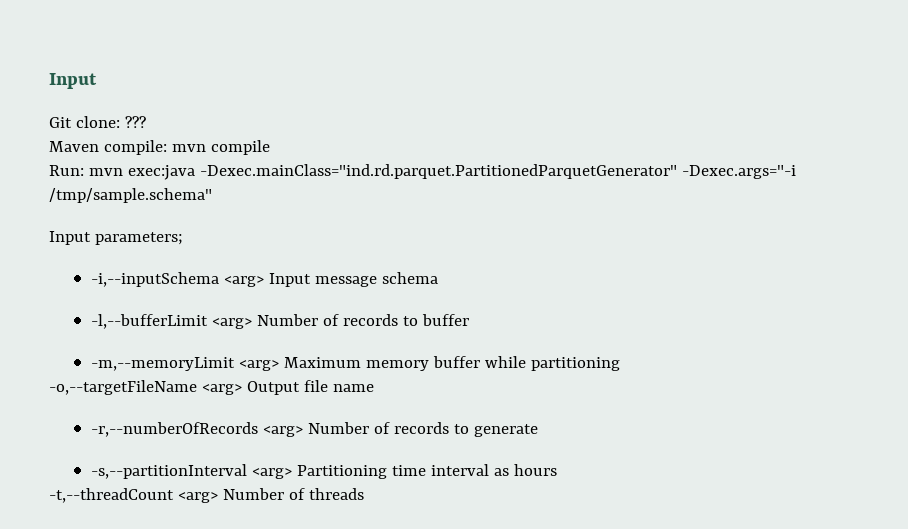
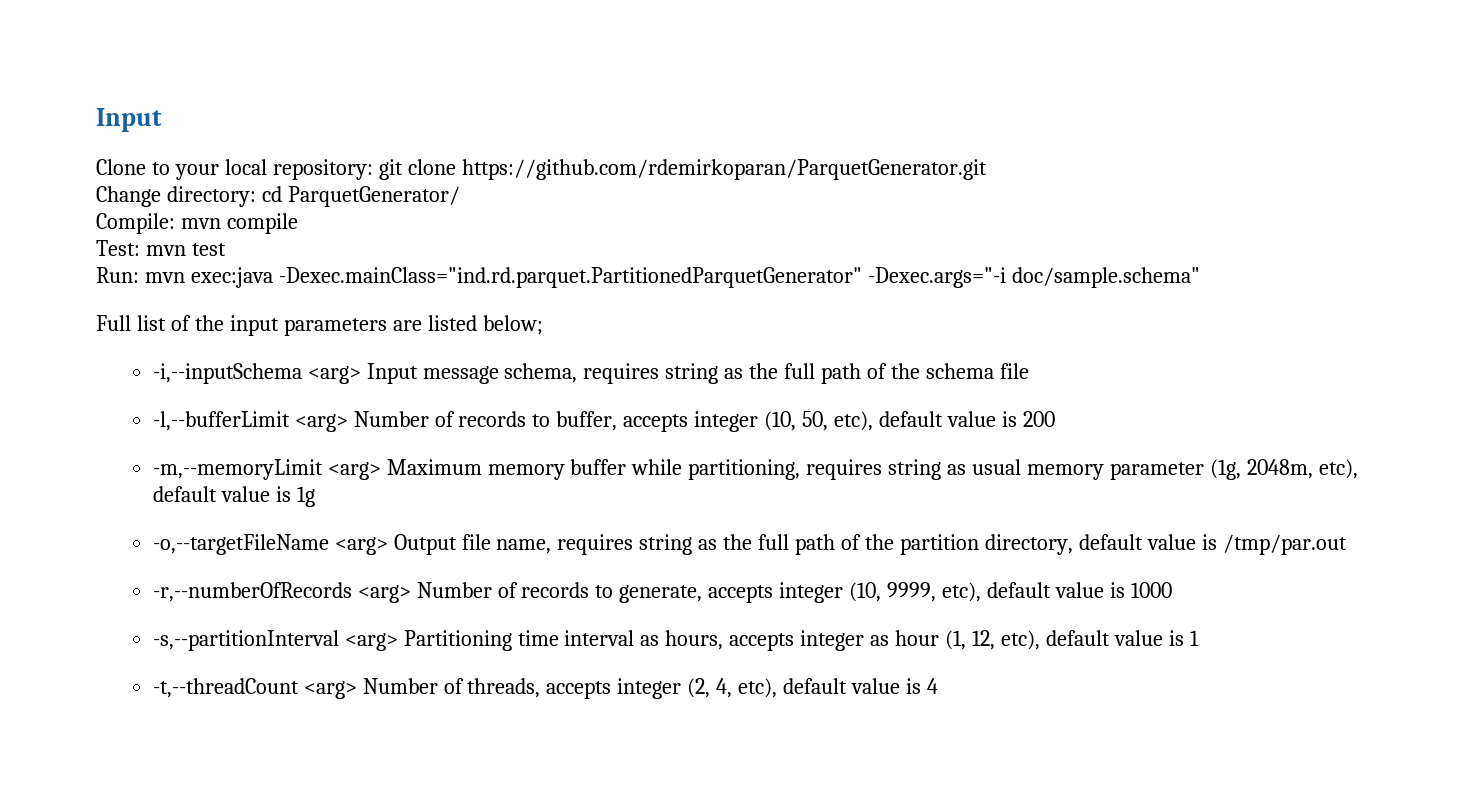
[49,116,146,128] [49,140,167,155] Git clone: ??? // Maven compile: -> [96,159,987,180] [96,186,460,207] [96,213,175,234] Clone to your local repository: git clone https://github.com/rdemirkoparan/ParquetGenerator.git // Change directory: cd ParquetGenerator/ // Compile:
(270, 147) none -> [96,240,226,256] // Test: mvn test
[49,188,212,203] [49,231,183,245] [91,272,378,287] /tmp/sample.schema" // Input parameters; // -i,--inputSchema <arg> Input message -> [1011,267,1200,288] [96,315,543,336] [152,363,920,384] doc/sample.schema" // Full list of the input parameters are listed below; // -i,--inputSchema <arg> Input message schema, requires string as the full path of the
(439, 278) none -> [999,363,1029,379] file
[422,314,470,326] buffer -> [556,411,1055,432] buffer, accepts integer (10, 50, etc), default value is 200
[531,357,621,371] [49,380,374,395] partitioning // -o,--targetFileName <arg> Output file name -> [688,459,1358,480] [152,486,315,507] [152,534,1347,555] partitioning, requires string as usual memory parameter (1g, 2048m, etc), default value is 1g // -o,--targetFileName <arg> Output file name, requires string as the full path of the partition directory, default value is /tmp/par.out
[474,424,539,437] generate -> [619,582,1172,603] generate, accepts integer (10, 9999, etc), default value is 1000
[514,464,558,476] [49,488,364,503] hours // -t,--threadCount <arg> Number of threads -> [665,630,1199,651] [152,678,938,699] hours, accepts integer as hour (1, 12, etc), default value is 1 // -t,--threadCount <arg> Number of threads, accepts integer (2, 4, etc), default value is 4

